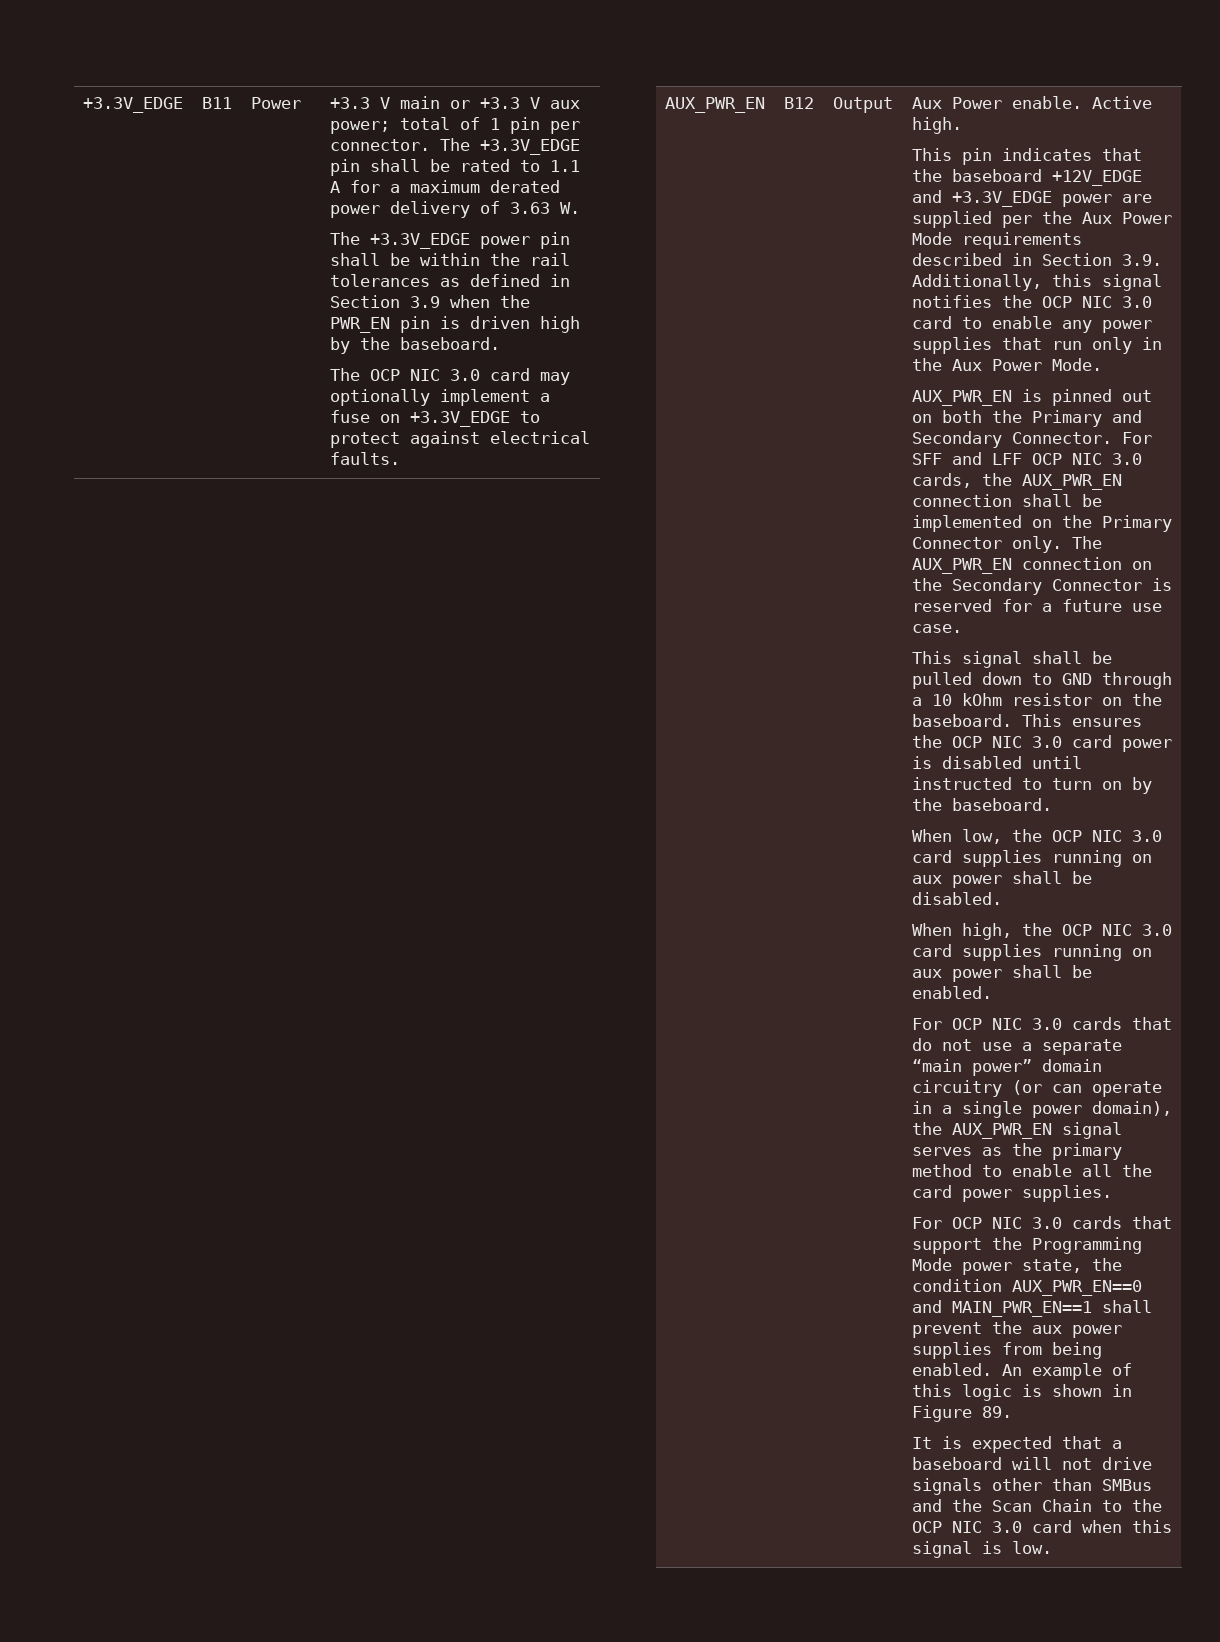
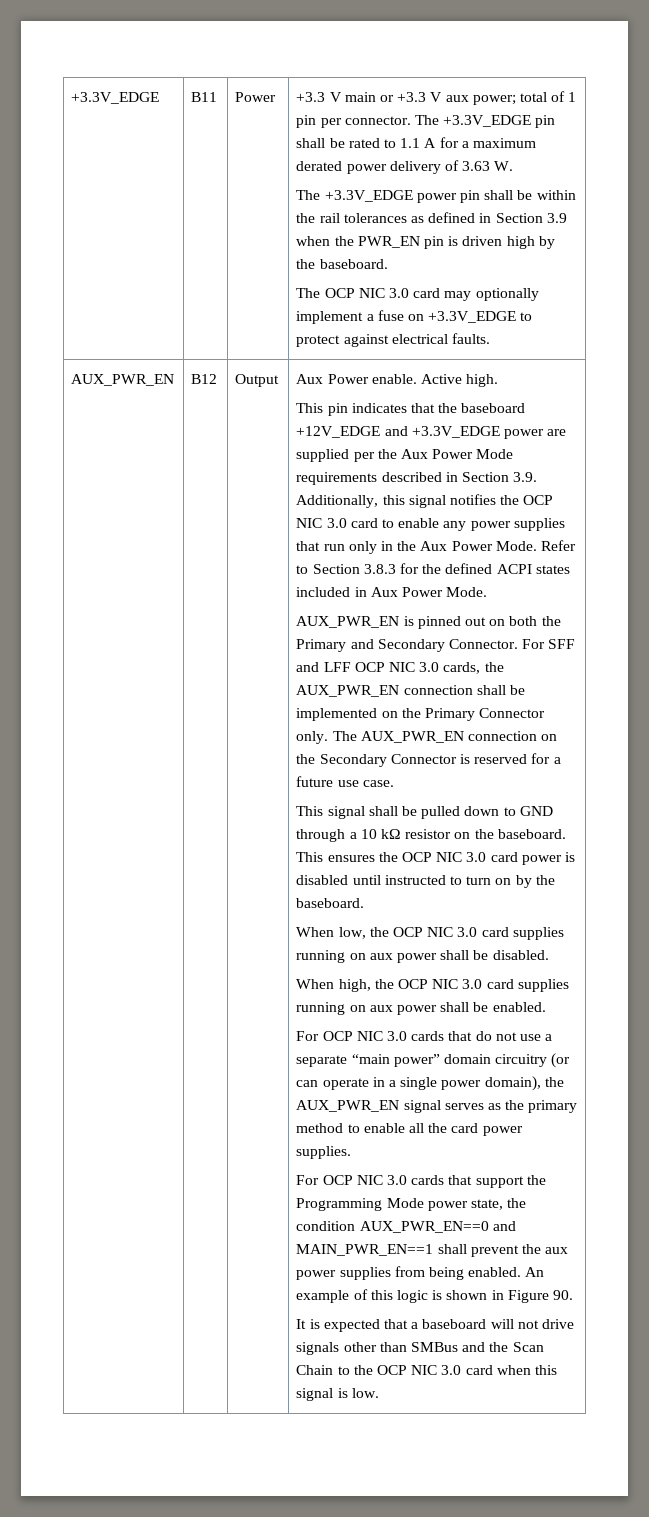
(1103, 364) none -> [540,540,576,551] [296,563,570,574] [296,587,488,597] Refer to Section 3.8.3 for the defined ACPI states included in Aux Power Mode.
[962,693,1003,706] kOhm -> [381,829,402,839] kΩ
[982,1406,1013,1418] 89. -> [552,1290,573,1300] 90.

